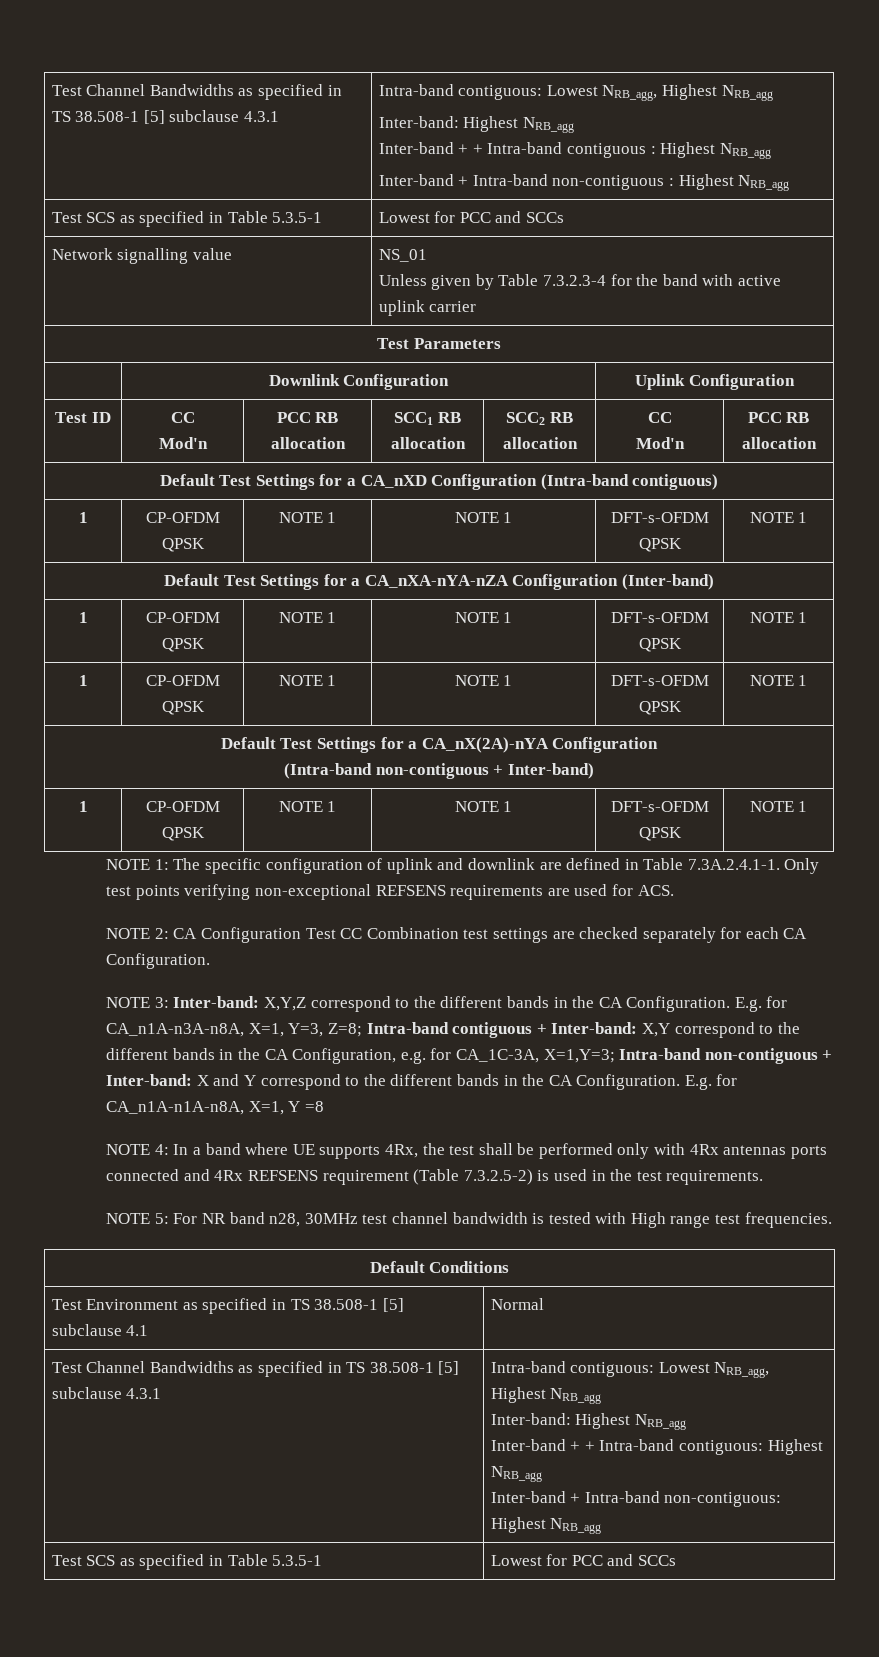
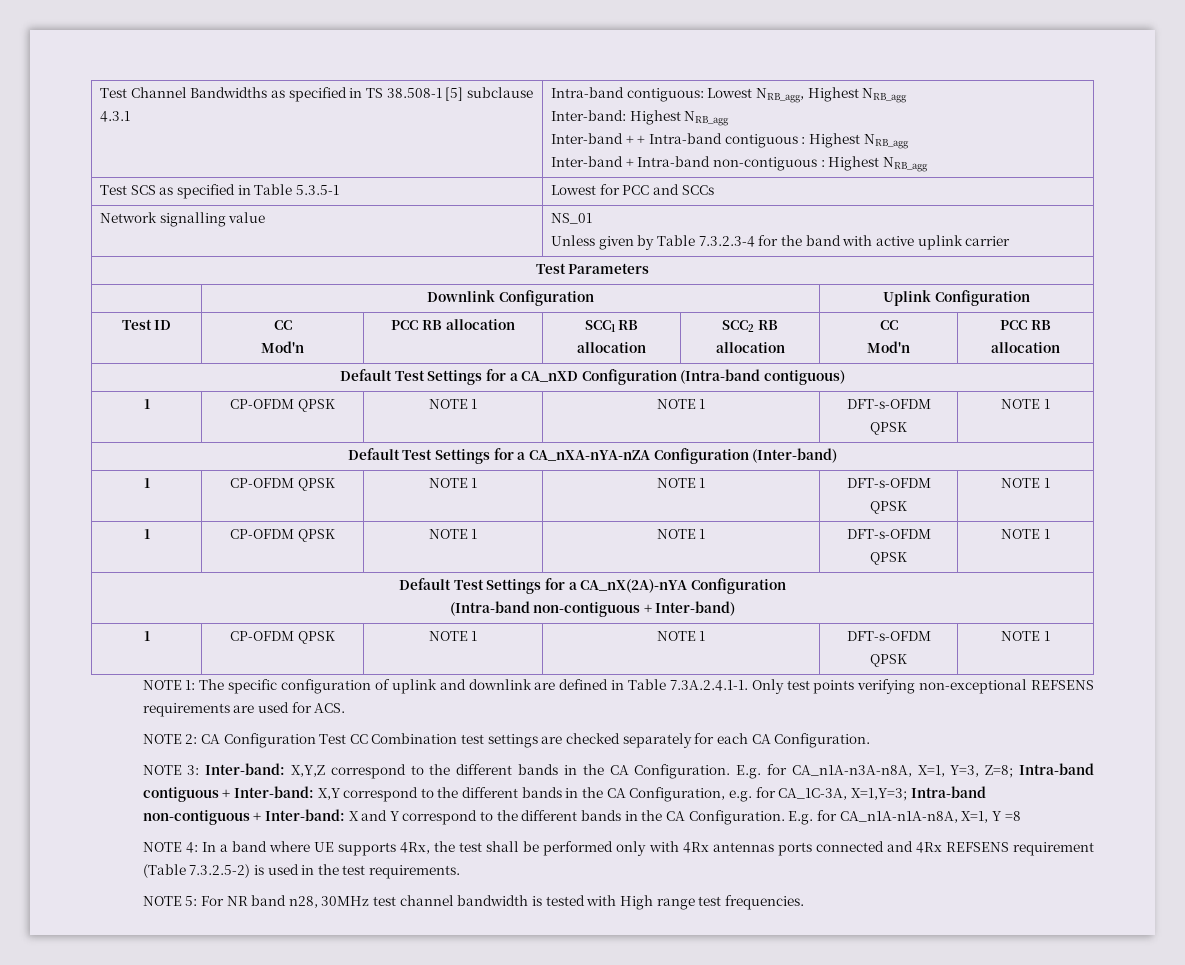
[369,1261,510,1273] [51,1298,404,1314] [51,1324,149,1336] [490,1298,544,1310] [51,1361,460,1377] [51,1387,162,1399] [490,1361,770,1378] [490,1387,602,1404] [490,1413,686,1430] [490,1439,823,1455] [490,1466,542,1482] [490,1491,782,1507] [490,1517,602,1534] [51,1554,323,1570] [490,1554,676,1566] // Default Conditions // Test Environment as specified in TS 38.508-1 [5] subclause 4.1 | Normal // Test Channel Bandwidths as specified in TS 38.508-1 [5] subclause 4.3.1 | Intra-band contiguous: Lowest NRB_agg, Highest NRB_agg // Inter-band: Highest NRB_agg // Inter-band + + Intra-band contiguous: Highest NRB_agg // Inter-band + Intra-band non-contiguous: Highest NRB_agg // Test SCS as specified in Table 5.3.5-1 | Lowest for PCC and SCCs -> (804, 902) none

